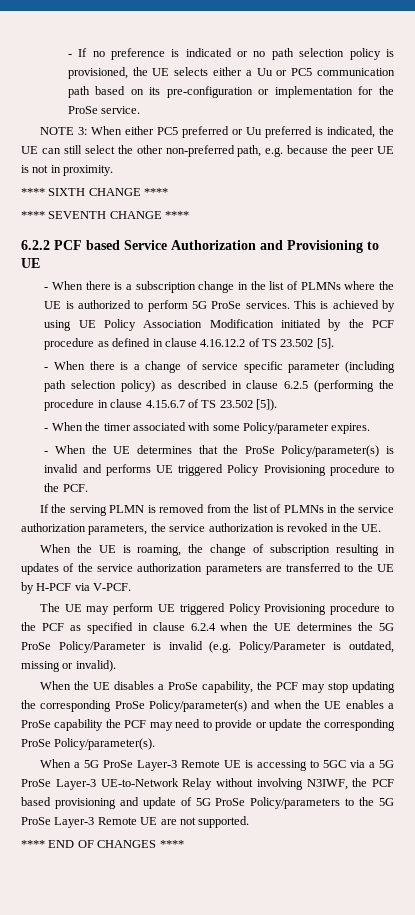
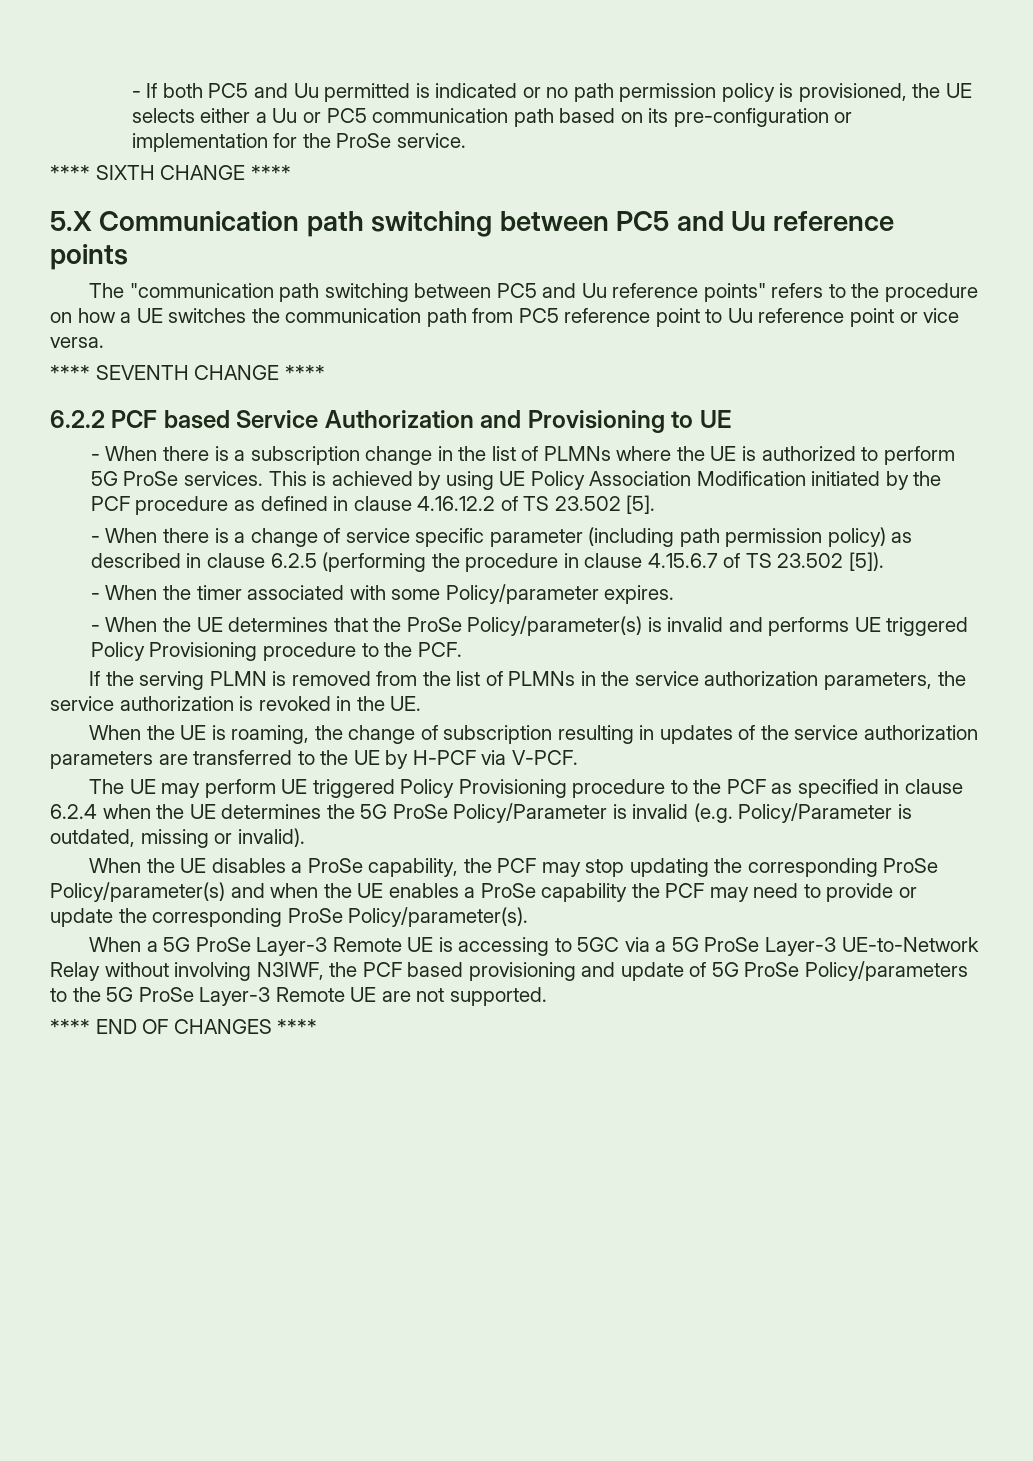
[92,48,165,60] no preference -> [162,83,411,102] both PC5 and Uu permitted
[299,48,345,57] selection -> [619,83,717,102] permission
[39,126,394,138] [21,145,395,157] [21,165,114,176] [21,188,169,196] NOTE 3: When either PC5 preferred or Uu preferred is indicated, the UE can still select the other non-preferred path, e.g. because the peer UE is not in proximity. // **** SIXTH CHANGE **** -> [50,165,291,180] [50,211,895,237] [50,244,128,270] [88,283,978,302] [50,308,960,327] [50,337,104,348] **** SIXTH CHANGE **** // 5.X Communication path switching between PC5 and Uu reference points // The "communication path switching between PC5 and Uu reference points" refers to the procedure on how a UE switches the communication path from PC5 reference point to Uu reference point or vice versa.
[71,380,117,389] selection -> [725,528,823,547] permission

